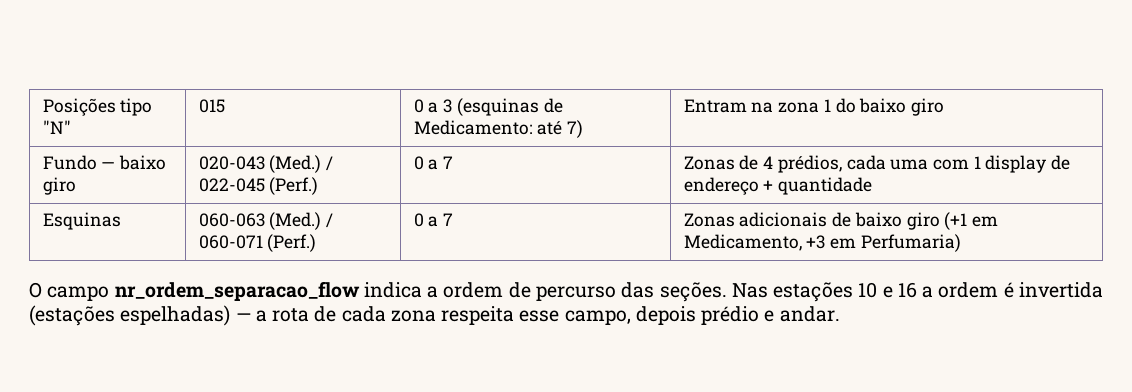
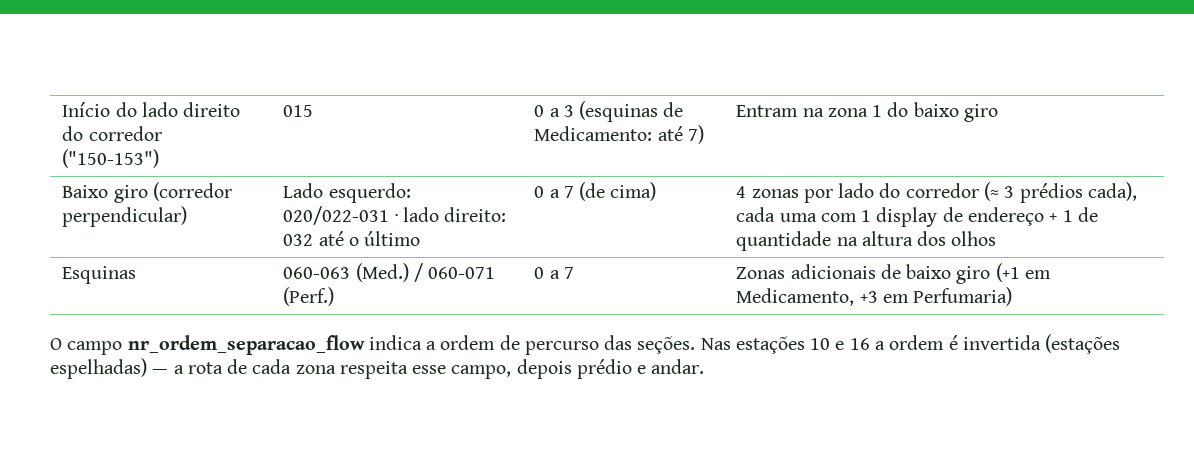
[42,98,153,116] [42,120,71,134] Posições tipo "N" -> [62,102,241,117] [62,126,162,141] [62,149,160,168] Início do lado direito do corredor ("150-153")
[42,155,167,170] [42,177,76,195] [198,155,334,173] [198,177,319,195] [413,156,454,170] [683,155,842,173] Fundo — baixo giro | 020-043 (Med.) / 022-045 (Perf.) | 0 a 7 | Zonas de 4 prédios, -> [62,182,232,203] [62,206,188,227] [283,183,411,203] [283,206,507,225] [283,231,421,246] [534,182,657,201] [736,182,1137,203] Baixo giro (corredor perpendicular) | Lado esquerdo: 020/022-031 · lado direito: 032 até o último | 0 a 7 (de cima) | 4 zonas por lado do corredor (≈ 3 prédios cada),
(774, 185) none -> [1062,207,1098,222] 1 de
(873, 186) none -> [836,231,997,246] na altura dos olhos

